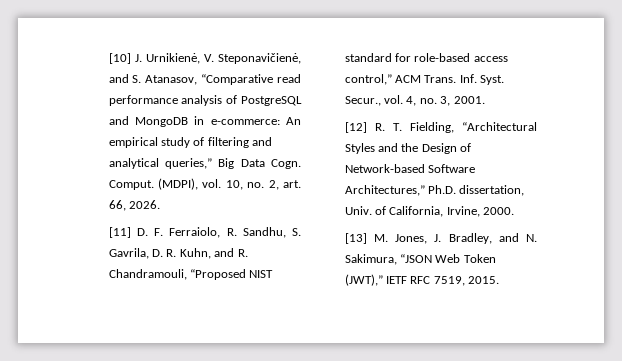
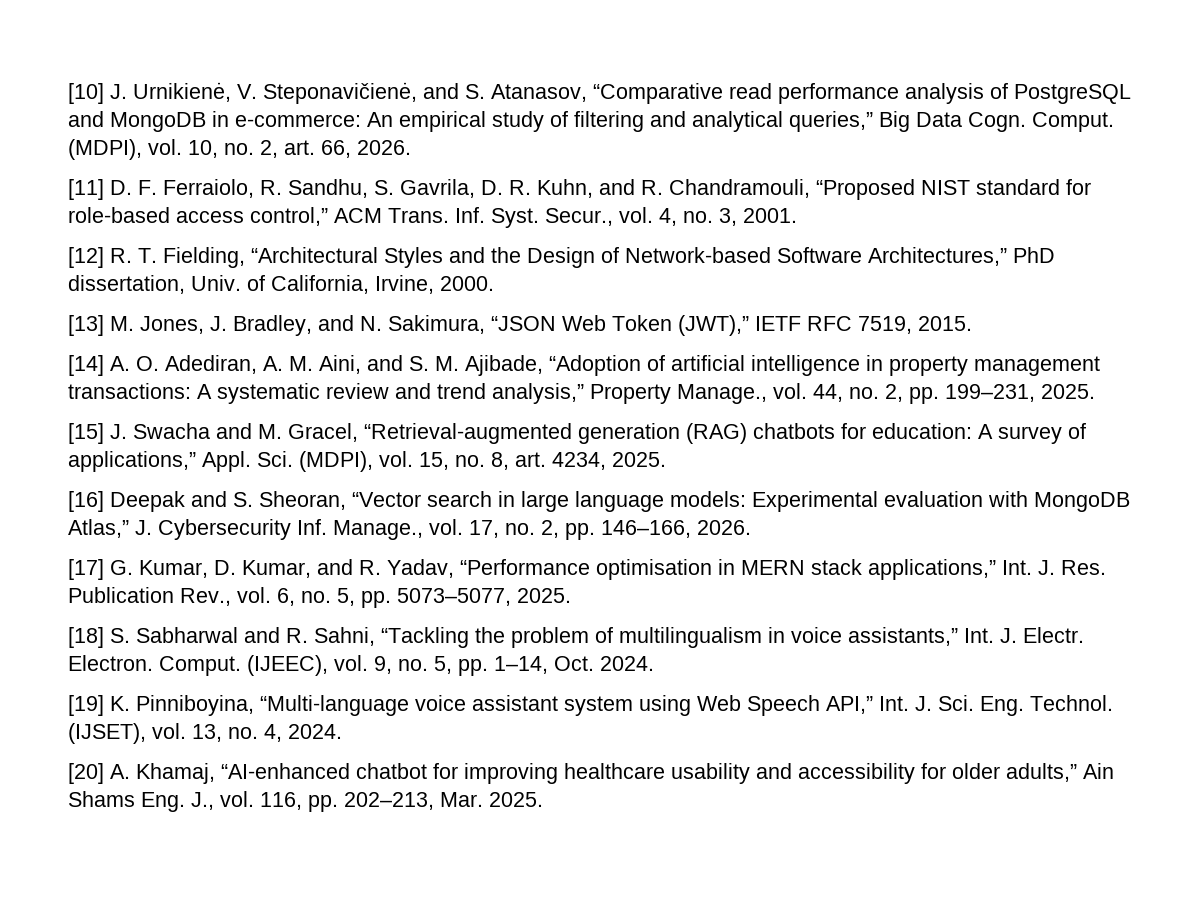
[427,185,456,194] Ph.D. -> [1012,247,1055,263] PhD
(500, 280) none -> [67,355,1100,376] [67,383,1095,404] [67,423,1086,444] [67,451,666,472] [67,491,1130,512] [67,519,751,540] [67,559,1106,580] [67,587,571,608] [67,627,1084,648] [67,655,654,676] [67,695,1113,716] [67,723,342,744] [67,763,1114,784] [67,791,543,812] // [14] A. O. Adediran, A. M. Aini, and S. M. Ajibade, “Adoption of artificial intelligence in property management transactions: A systematic review and trend analysis,” Property Manage., vol. 44, no. 2, pp. 199–231, 2025. // [15] J. Swacha and M. Gracel, “Retrieval-augmented generation (RAG) chatbots for education: A survey of applications,” Appl. Sci. (MDPI), vol. 15, no. 8, art. 4234, 2025. // [16] Deepak and S. Sheoran, “Vector search in large language models: Experimental evaluation with MongoDB Atlas,” J. Cybersecurity Inf. Manage., vol. 17, no. 2, pp. 146–166, 2026. // [17] G. Kumar, D. Kumar, and R. Yadav, “Performance optimisation in MERN stack applications,” Int. J. Res. Publication Rev., vol. 6, no. 5, pp. 5073–5077, 2025. // [18] S. Sabharwal and R. Sahni, “Tackling the problem of multilingualism in voice assistants,” Int. J. Electr. Electron. Comput. (IJEEC), vol. 9, no. 5, pp. 1–14, Oct. 2024. // [19] K. Pinniboyina, “Multi-language voice assistant system using Web Speech API,” Int. J. Sci. Eng. Technol. (IJSET), vol. 13, no. 4, 2024. // [20] A. Khamaj, “AI-enhanced chatbot for improving healthcare usability and accessibility for older adults,” Ain Shams Eng. J., vol. 116, pp. 202–213, Mar. 2025.

